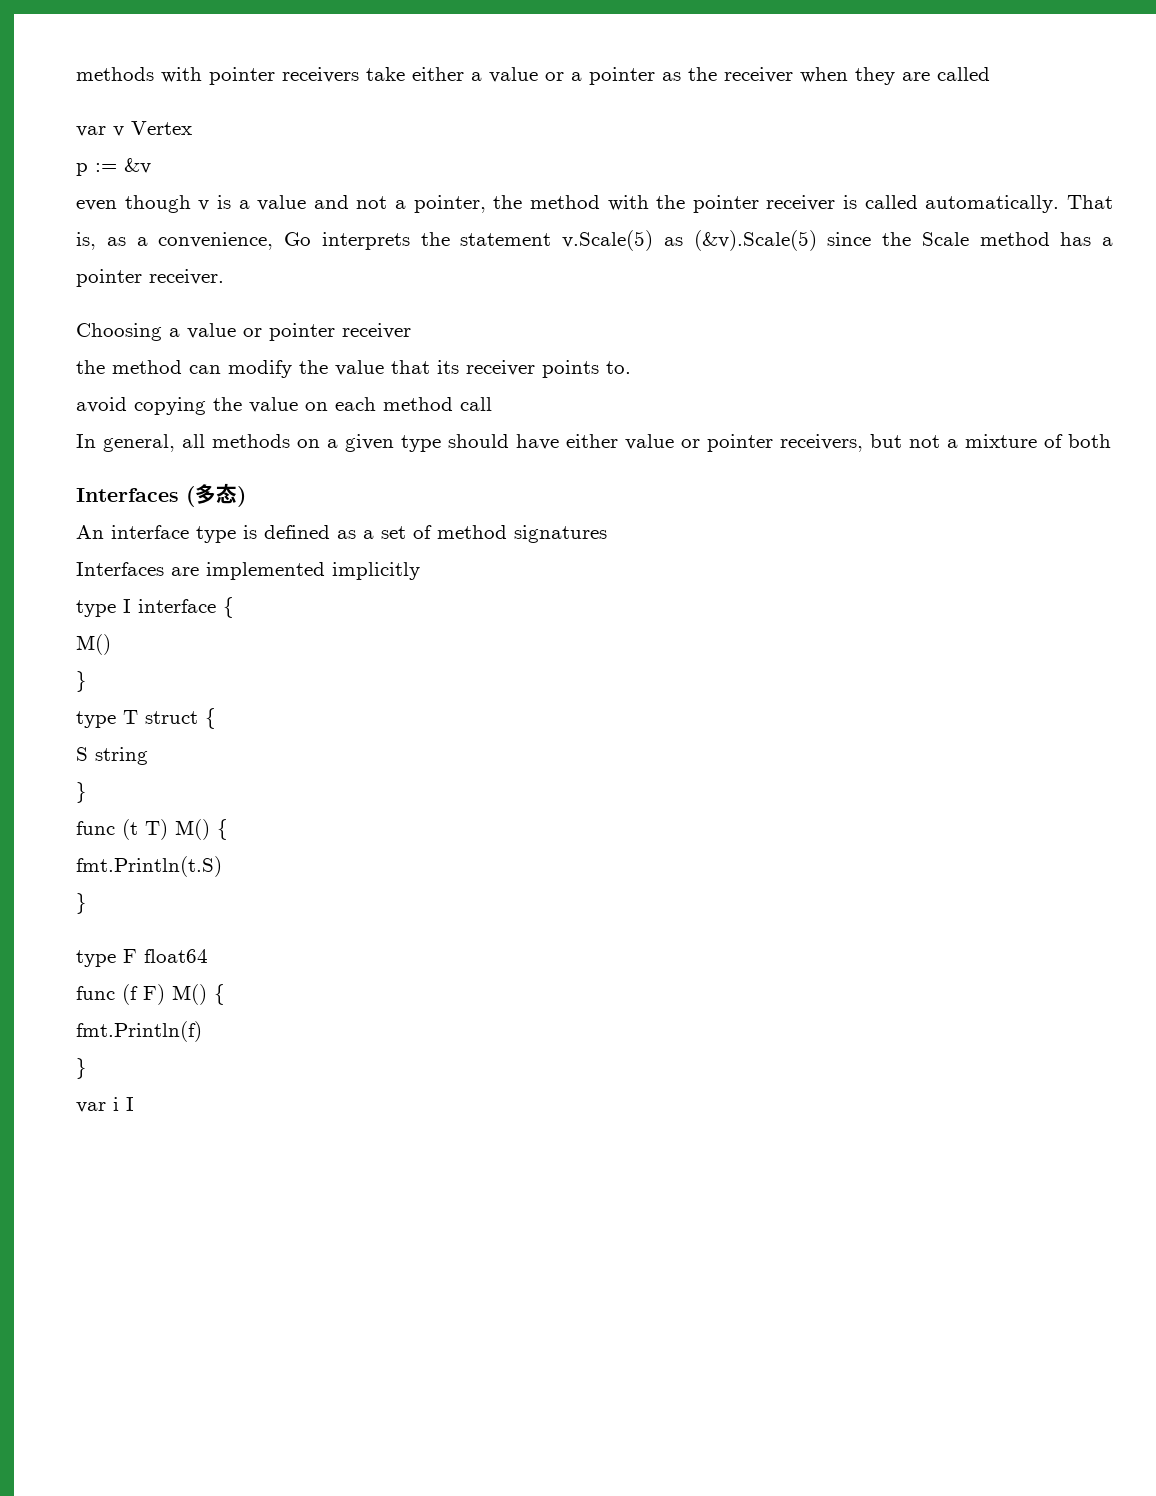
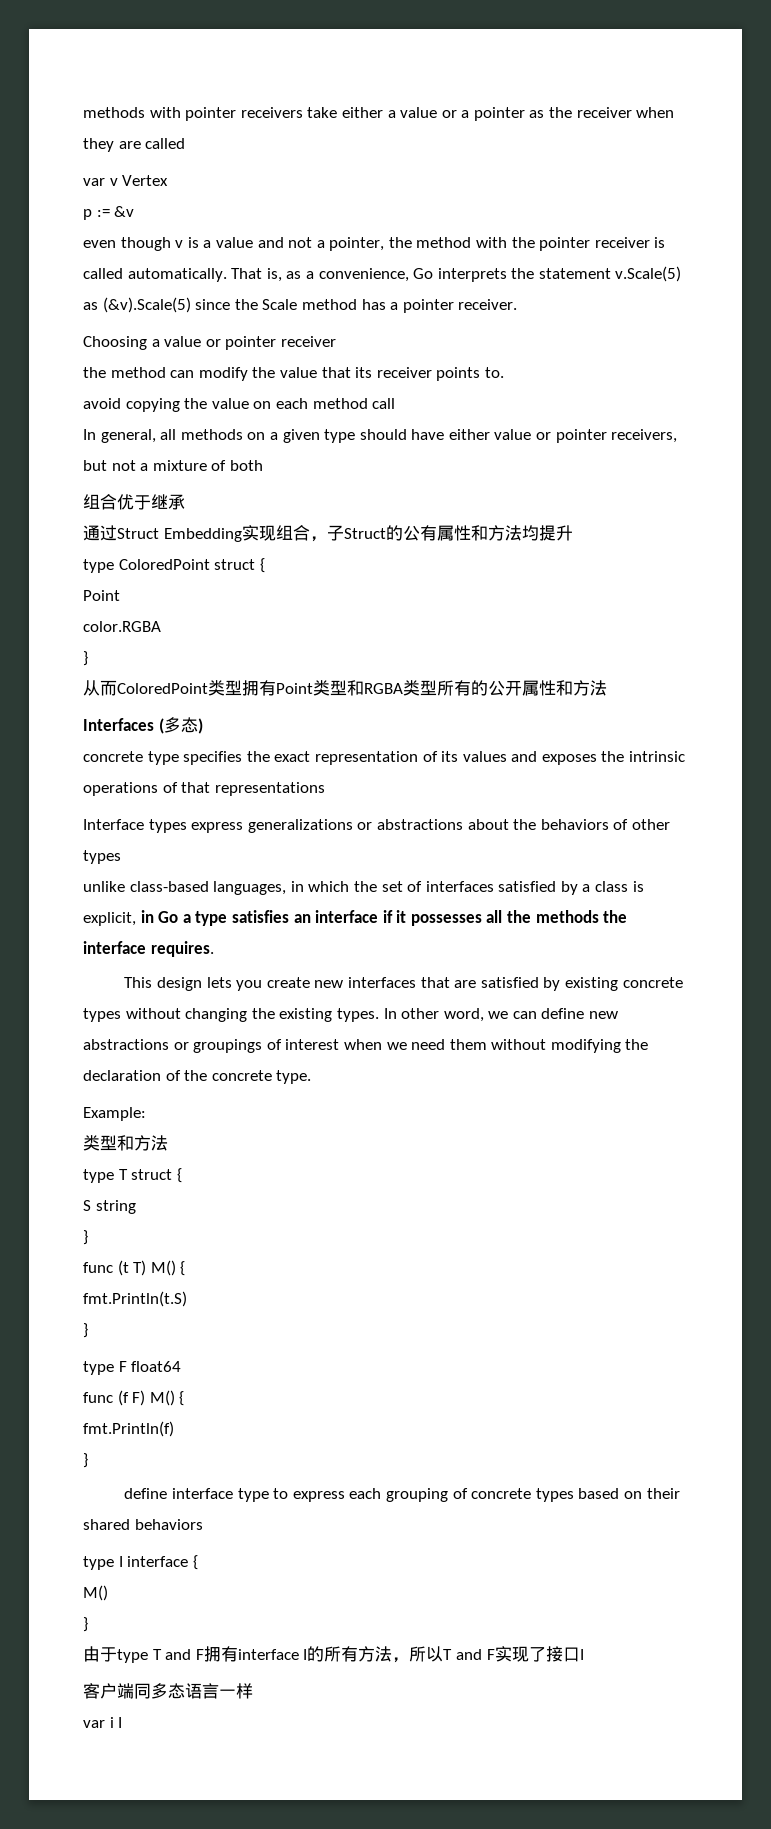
[76,483,246,507] [76,525,607,543] [76,562,420,580] [76,597,234,618] [76,634,111,655] [76,671,87,692] Interfaces (多态) // An interface type is defined as a set of method signatures // Interfaces are implemented implicitly // type I interface { // M() // } -> [83,494,185,510] [83,525,573,542] [83,558,265,573] [83,590,120,601] [83,621,161,632] [83,651,88,666] [83,680,607,696] [83,717,203,734] [83,751,686,765] [83,782,325,796] [83,819,670,833] [83,850,121,864] [83,881,644,895] [83,910,628,926] [83,941,214,957] [124,977,683,991] [83,1008,619,1022] [83,1039,649,1053] [83,1070,312,1084] [83,1107,146,1121] [83,1135,168,1151] 组合优于继承 // 通过Struct Embedding实现组合，子Struct的公有属性和方法均提升 // type ColoredPoint struct { // Point // color.RGBA // } // 从而ColoredPoint类型拥有Point类型和RGBA类型所有的公开属性和方法 // Interfaces (多态) // concrete type specifies the exact representation of its values and exposes the intrinsic operations of that representations // Interface types express generalizations or abstractions about the behaviors of other types // unlike class-based languages, in which the set of interfaces satisfied by a class is explicit, in Go a type satisfies an interface if it possesses all the methods the interface requires. // This design lets you create new interfaces that are satisfied by existing concrete types without changing the existing types. In other word, we can define new abstractions or groupings of interest when we need them without modifying the declaration of the concrete type. // Example: // 类型和方法
(87, 1068) none -> [124,1488,680,1502] [83,1519,203,1530] [83,1555,198,1570] [83,1585,108,1601] [83,1617,88,1632] [83,1646,584,1663] [83,1683,253,1699] // define interface type to express each grouping of concrete types based on their shared behaviors // type I interface { // M() // } // 由于type T and F拥有interface I的所有方法，所以T and F实现了接口I // 客户端同多态语言一样

